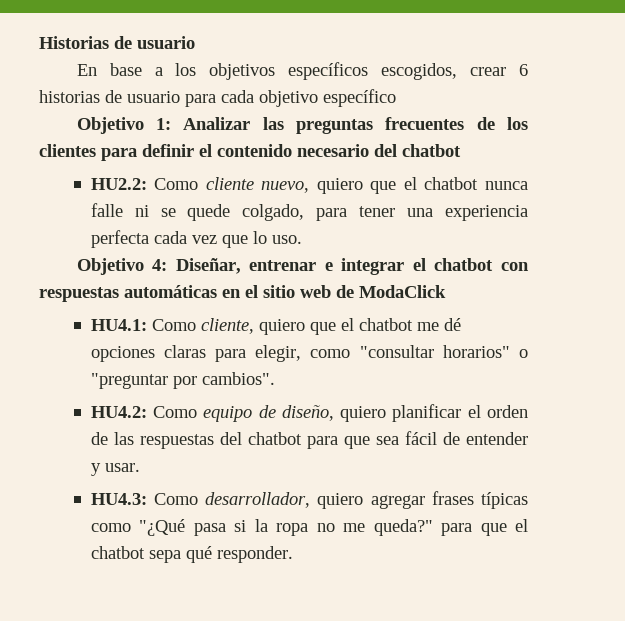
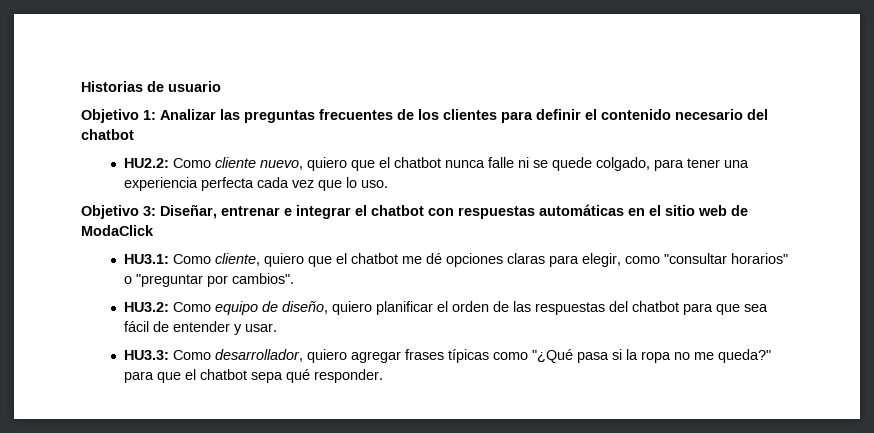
[76,62,528,80] [39,89,396,107] // En base a los objetivos específicos escogidos, crear 6 historias de usuario para cada objetivo específico -> (221, 86) none
[152,259,168,271] 4: -> [143,206,156,216] 3:
[90,319,147,331] HU4.1: -> [124,254,170,264] HU3.1:
[90,406,147,418] HU4.2: -> [124,302,170,312] HU3.2:
[90,493,147,505] HU4.3: -> [124,350,170,360] HU3.3:

